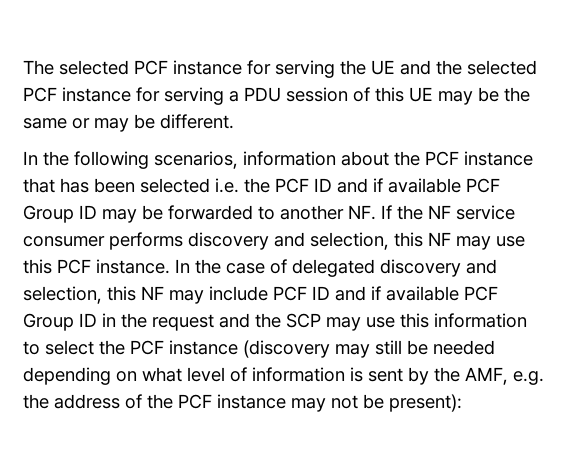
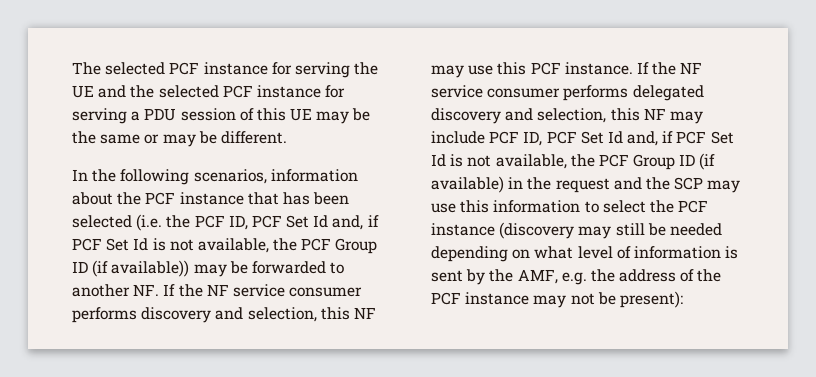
[215,178,500,193] [23,205,97,223] i.e. the PCF ID and if available PCF Group ID -> [136,214,379,231] [72,238,378,254] [72,260,190,277] (i.e. the PCF ID, PCF Set Id and, if PCF Set Id is not available, the PCF Group ID (if available))
[175,259,287,274] In the case of -> [636,62,703,75] [431,85,629,101] If the NF service consumer performs
[312,286,498,301] [23,313,97,331] ID and if available PCF Group ID -> [523,131,734,146] [431,153,716,170] [431,176,504,193] ID, PCF Set Id and, if PCF Set Id is not available, the PCF Group ID (if available)

